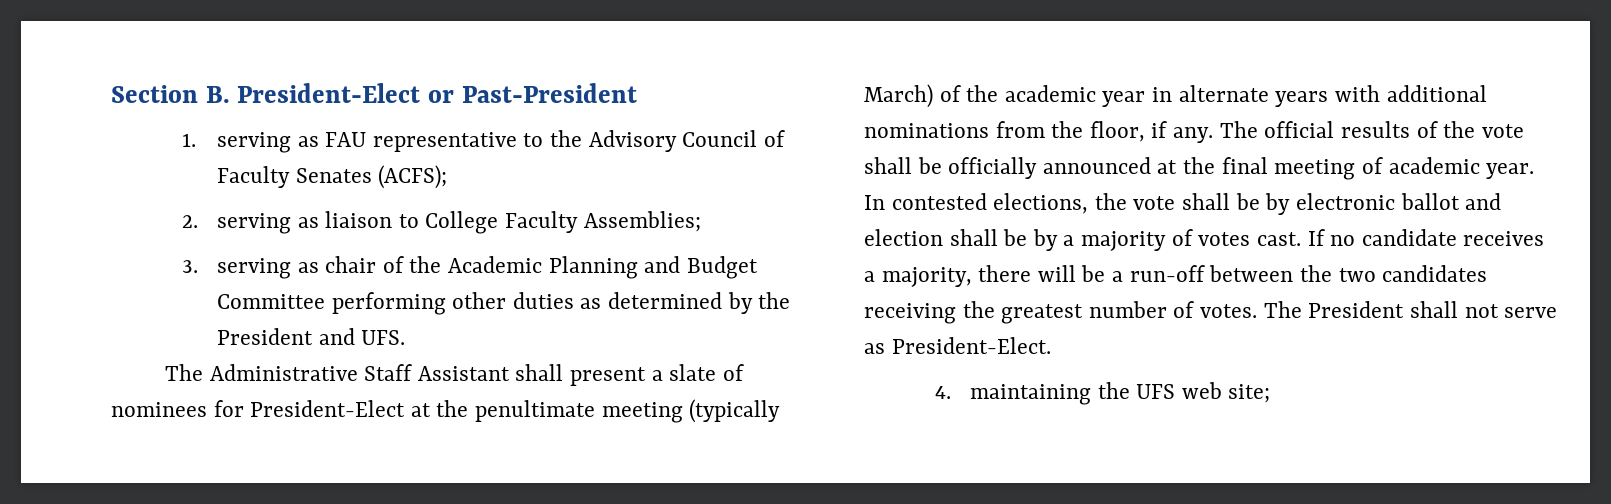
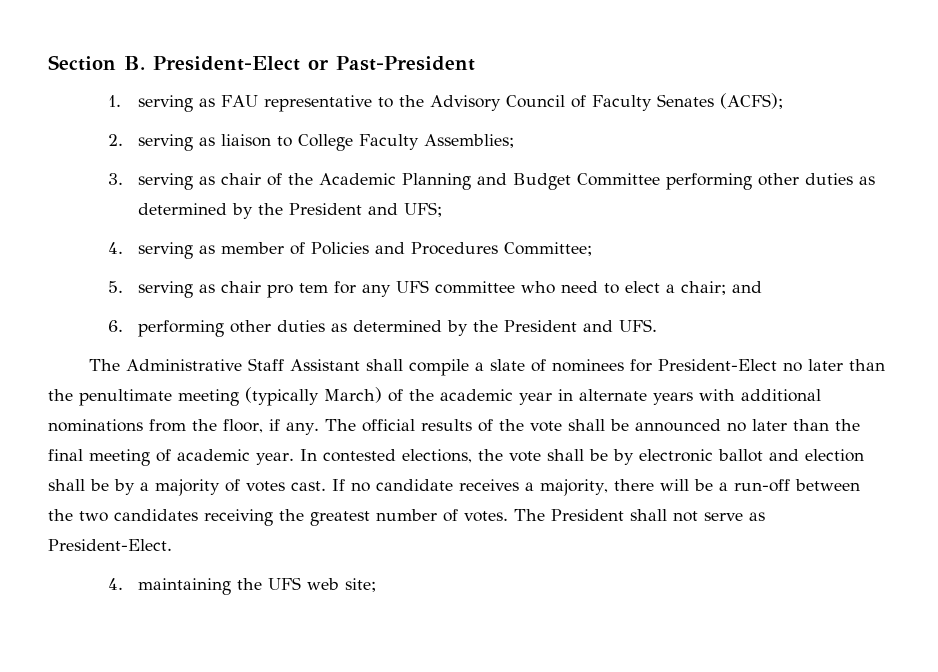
(355, 336) none -> [404,202,443,217] [108,242,593,259] [108,280,763,298] [108,320,614,337] UFS; // 4. serving as member of Policies and Procedures Committee; // 5. serving as chair pro tem for any UFS committee who need to elect a chair; and // 6. performing other duties as determined by the President and
[569,367,646,386] present -> [409,359,470,376] compile
[410,403,431,417] at -> [783,359,886,372] no later than
[948,157,1178,179] officially announced at -> [634,419,829,432] announced no later than

